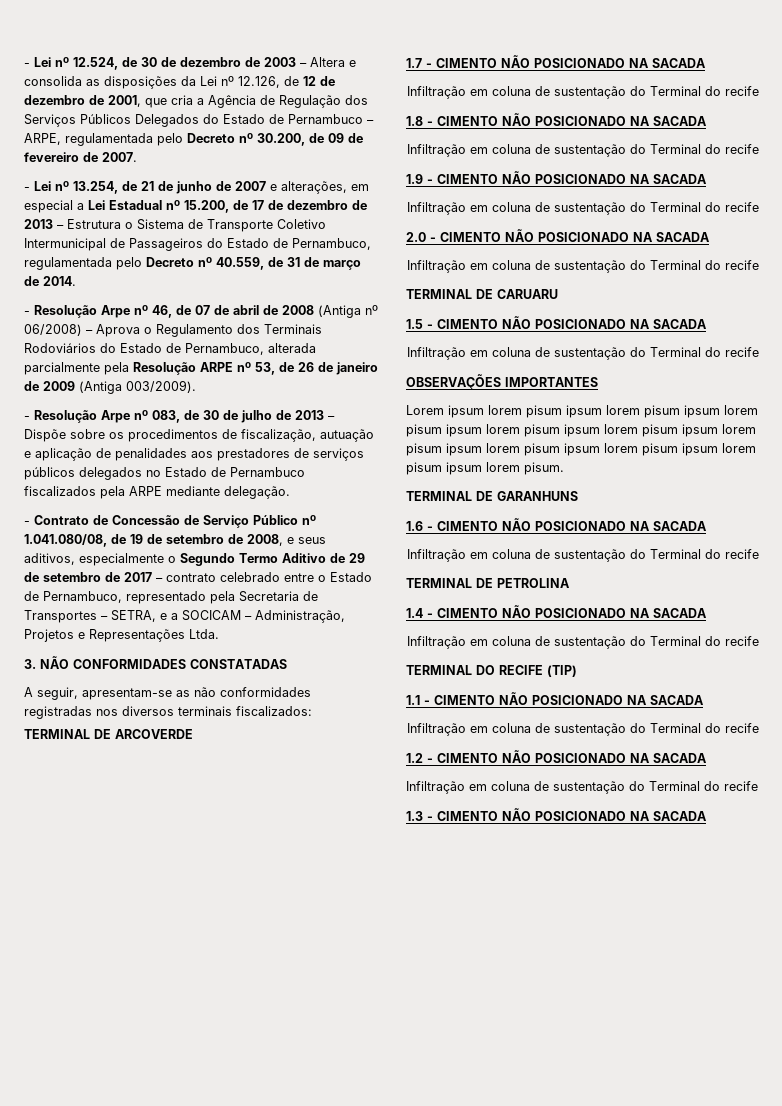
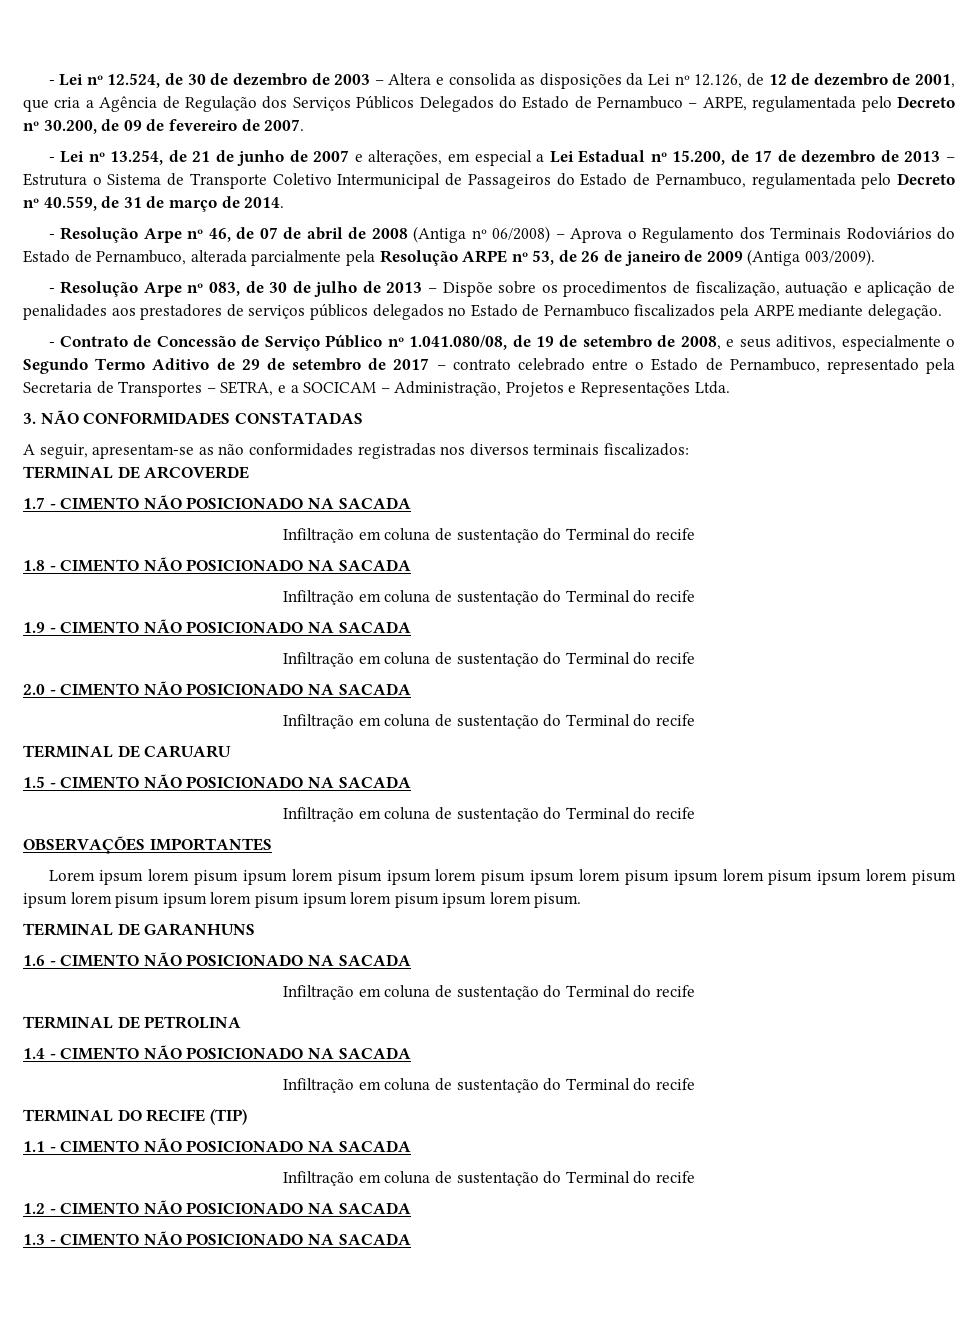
[406,781,758,794] // Infiltração em coluna de sustentação do Terminal do recife -> (411, 1208) none

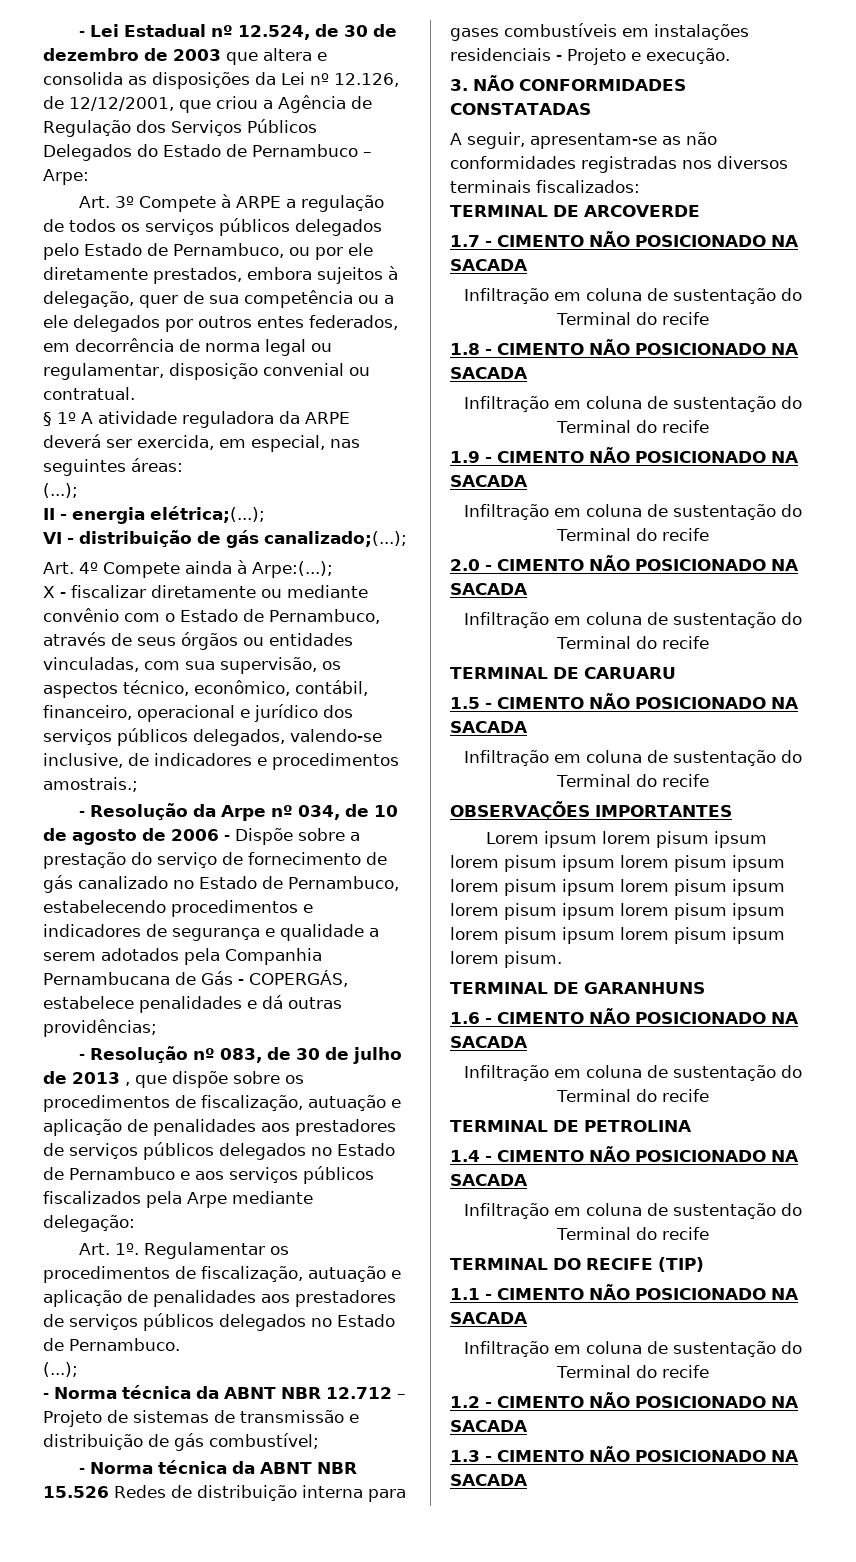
[48,74,84,86] - Lei -> [78,24,206,37] - Lei Estadual
[374,73,432,85] – Altera -> [226,48,312,65] que altera
[768,73,955,88] [23,97,81,112] 12 de dezembro de 2001, que cria -> [69,96,258,113] 12/12/2001, que criou
[702,96,956,112] [23,119,305,134] [48,150,956,166] [23,173,956,189] [23,196,285,212] [48,226,956,243] [23,249,876,266] [48,281,182,297] ARPE, regulamentada pelo Decreto nº 30.200, de 09 de fevereiro de 2007. // - Lei nº 13.254, de 21 de junho de 2007 e alterações, em especial a Lei Estadual nº 15.200, de 17 de dezembro de 2013 – Estrutura o Sistema de Transporte Coletivo Intermunicipal de Passageiros do Estado de Pernambuco, regulamentada pelo Decreto nº 40.559, de 31 de março de 2014. // - Resolução Arpe nº 46, de 07 de abril de 2008 (Antiga nº 06/2008) – Aprova o Regulamento dos Terminais Rodoviários do Estado de Pernambuco, alterada parcialmente pela Resolução ARPE nº 53, de 26 de janeiro de 2009 (Antiga 003/2009). // - Resolução Arpe -> [43,169,89,185] [78,194,384,212] [43,218,382,236] [43,243,373,260] [43,266,398,284] [43,290,394,308] [43,315,398,332] [43,338,332,356] [43,363,370,380] [43,387,135,400] [43,411,350,428] [43,434,360,452] [43,458,183,476] [43,483,78,498] [43,506,265,524] [43,530,407,548] [43,560,333,578] [43,585,368,598] [43,608,380,624] [43,632,353,650] [43,657,341,674] [43,680,368,698] [43,704,353,722] [43,728,382,746] [43,753,399,770] [43,777,138,792] [78,803,398,821] [43,828,360,845] [43,852,387,869] [43,875,399,893] [43,900,313,917] [43,924,379,941] [43,948,322,965] [43,970,348,987] [43,995,342,1013] [43,1019,157,1037] [78,1046,188,1063] Arpe: // Art. 3º Compete à ARPE a regulação de todos os serviços públicos delegados pelo Estado de Pernambuco, ou por ele diretamente prestados, embora sujeitos à delegação, quer de sua competência ou a ele delegados por outros entes federados, em decorrência de norma legal ou regulamentar, disposição convenial ou contratual. // § 1º A atividade reguladora da ARPE deverá ser exercida, em especial, nas seguintes áreas: // (...); // II - energia elétrica;(...); // VI - distribuição de gás canalizado;(...); // Art. 4º Compete ainda à Arpe:(...); // X - fiscalizar diretamente ou mediante convênio com o Estado de Pernambuco, através de seus órgãos ou entidades vinculadas, com sua supervisão, os aspectos técnico, econômico, contábil, financeiro, operacional e jurídico dos serviços públicos delegados, valendo-se inclusive, de indicadores e procedimentos amostrais.; // - Resolução da Arpe nº 034, de 10 de agosto de 2006 - Dispõe sobre a prestação do serviço de fornecimento de gás canalizado no Estado de Pernambuco, estabelecendo procedimentos e indicadores de segurança e qualidade a serem adotados pela Companhia Pernambucana de Gás - COPERGÁS, estabelece penalidades e dá outras providências; // - Resolução
[428,282,493,297] – Dispõe -> [125,1071,228,1088] , que dispõe
[634,304,942,320] [48,334,956,351] [23,358,955,374] [23,381,730,397] fiscalizados pela ARPE mediante delegação. // - Contrato de Concessão de Serviço Público nº 1.041.080/08, de 19 de setembro de 2008, e seus aditivos, especialmente o Segundo Termo Aditivo de 29 de setembro de 2017 – contrato celebrado entre o Estado de Pernambuco, representado pela Secretaria de Transportes – SETRA, e a SOCICAM – Administração, Projetos e Representações Ltda. -> [180,1166,374,1184] [43,1191,313,1208] [43,1215,135,1232] [78,1242,289,1259] [43,1266,401,1283] [43,1290,396,1307] [43,1313,395,1331] [43,1338,180,1351] [43,1362,78,1377] [43,1385,406,1399] [43,1410,359,1427] [43,1433,319,1451] [78,1460,357,1474] [43,1485,406,1502] [450,23,749,41] [450,48,730,65] e aos serviços públicos fiscalizados pela Arpe mediante delegação: // Art. 1º. Regulamentar os procedimentos de fiscalização, autuação e aplicação de penalidades aos prestadores de serviços públicos delegados no Estado de Pernambuco. // (...); // - Norma técnica da ABNT NBR 12.712 – Projeto de sistemas de transmissão e distribuição de gás combustível; // - Norma técnica da ABNT NBR 15.526 Redes de distribuição interna para gases combustíveis em instalações residenciais - Projeto e execução.

